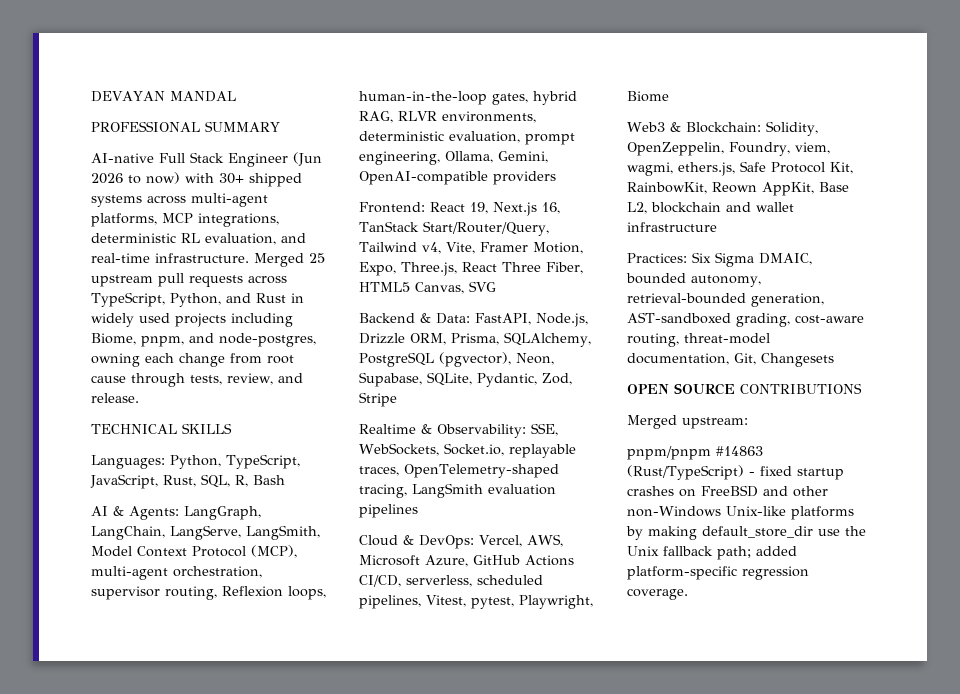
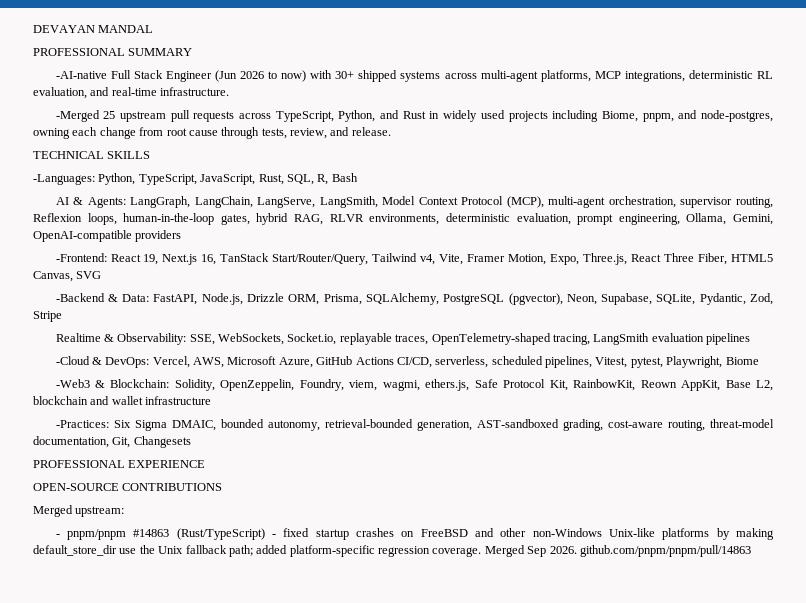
[91,153,154,163] AI-native -> [55,71,107,79] -AI-native
[254,253,304,267] Merged -> [55,110,100,122] // -Merged
[91,455,165,469] Languages: -> [33,174,95,185] -Languages:
[359,202,425,213] Frontend: -> [55,253,107,262] -Frontend:
[359,313,415,323] Backend -> [55,293,105,302] -Backend
[359,535,398,546] Cloud -> [55,356,90,365] -Cloud
[627,122,665,132] Web3 -> [55,379,90,388] -Web3
[627,253,687,263] Practices: -> [55,420,109,428] -Practices:
[627,383,735,395] OPEN SOURCE -> [33,460,206,468] [33,483,119,491] PROFESSIONAL EXPERIENCE // OPEN-SOURCE
(748, 423) none -> [55,534,60,537] -
(688, 594) none -> [484,545,751,557] Merged Sep 2026. github.com/pnpm/pnpm/pull/14863

